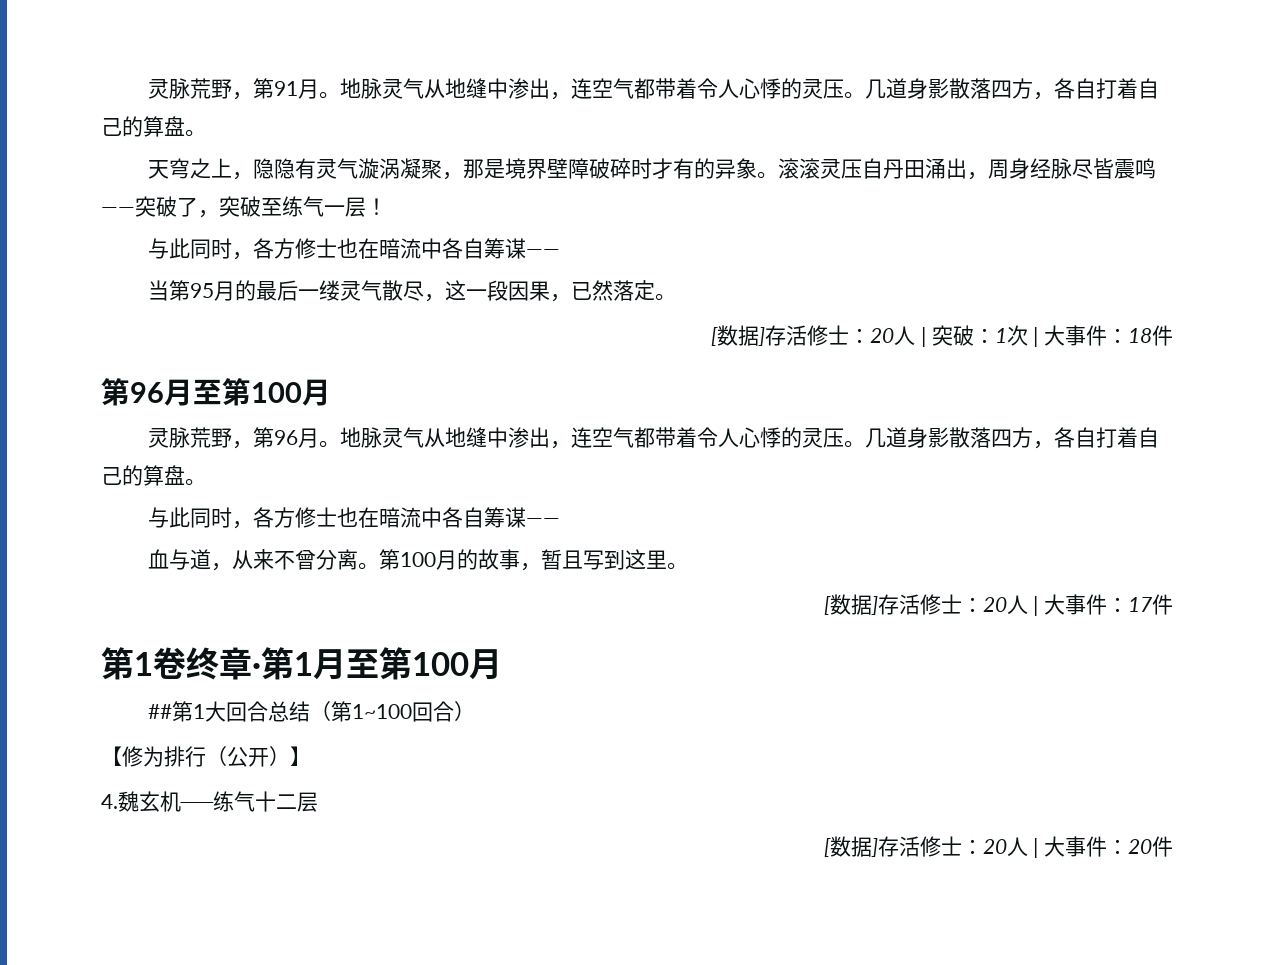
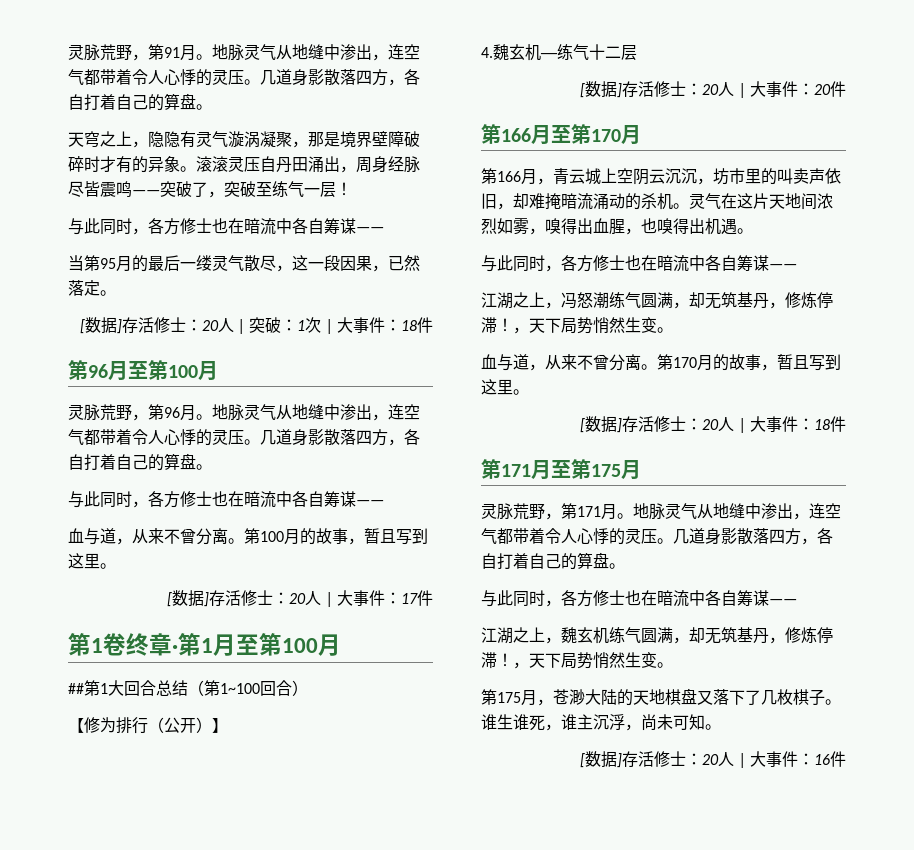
(1173, 846) none -> [481,124,641,145] [481,168,841,185] [481,193,833,210] [481,218,753,235] [481,255,797,272] [481,292,833,309] [481,317,673,334] [481,354,841,371] [481,379,529,395] [580,416,846,433] [481,459,641,480] [481,503,841,520] [481,528,833,545] [481,552,625,570] [481,590,797,607] [481,627,833,644] [481,652,673,669] [481,688,841,706] [481,714,721,731] [580,751,846,768] // 第166月至第170月 // 第166月，青云城上空阴云沉沉，坊市里的叫卖声依旧，却难掩暗流涌动的杀机。灵气在这片天地间浓烈如雾，嗅得出血腥，也嗅得出机遇。 // 与此同时，各方修士也在暗流中各自筹谋—— // 江湖之上，冯怒潮练气圆满，却无筑基丹，修炼停滞！，天下局势悄然生变。 // 血与道，从来不曾分离。第170月的故事，暂且写到这里。 // [数据]存活修士：20人 | 大事件：18件 // 第171月至第175月 // 灵脉荒野，第171月。地脉灵气从地缝中渗出，连空气都带着令人心悸的灵压。几道身影散落四方，各自打着自己的算盘。 // 与此同时，各方修士也在暗流中各自筹谋—— // 江湖之上，魏玄机练气圆满，却无筑基丹，修炼停滞！，天下局势悄然生变。 // 第175月，苍渺大陆的天地棋盘又落下了几枚棋子。谁生谁死，谁主沉浮，尚未可知。 // [数据]存活修士：20人 | 大事件：16件

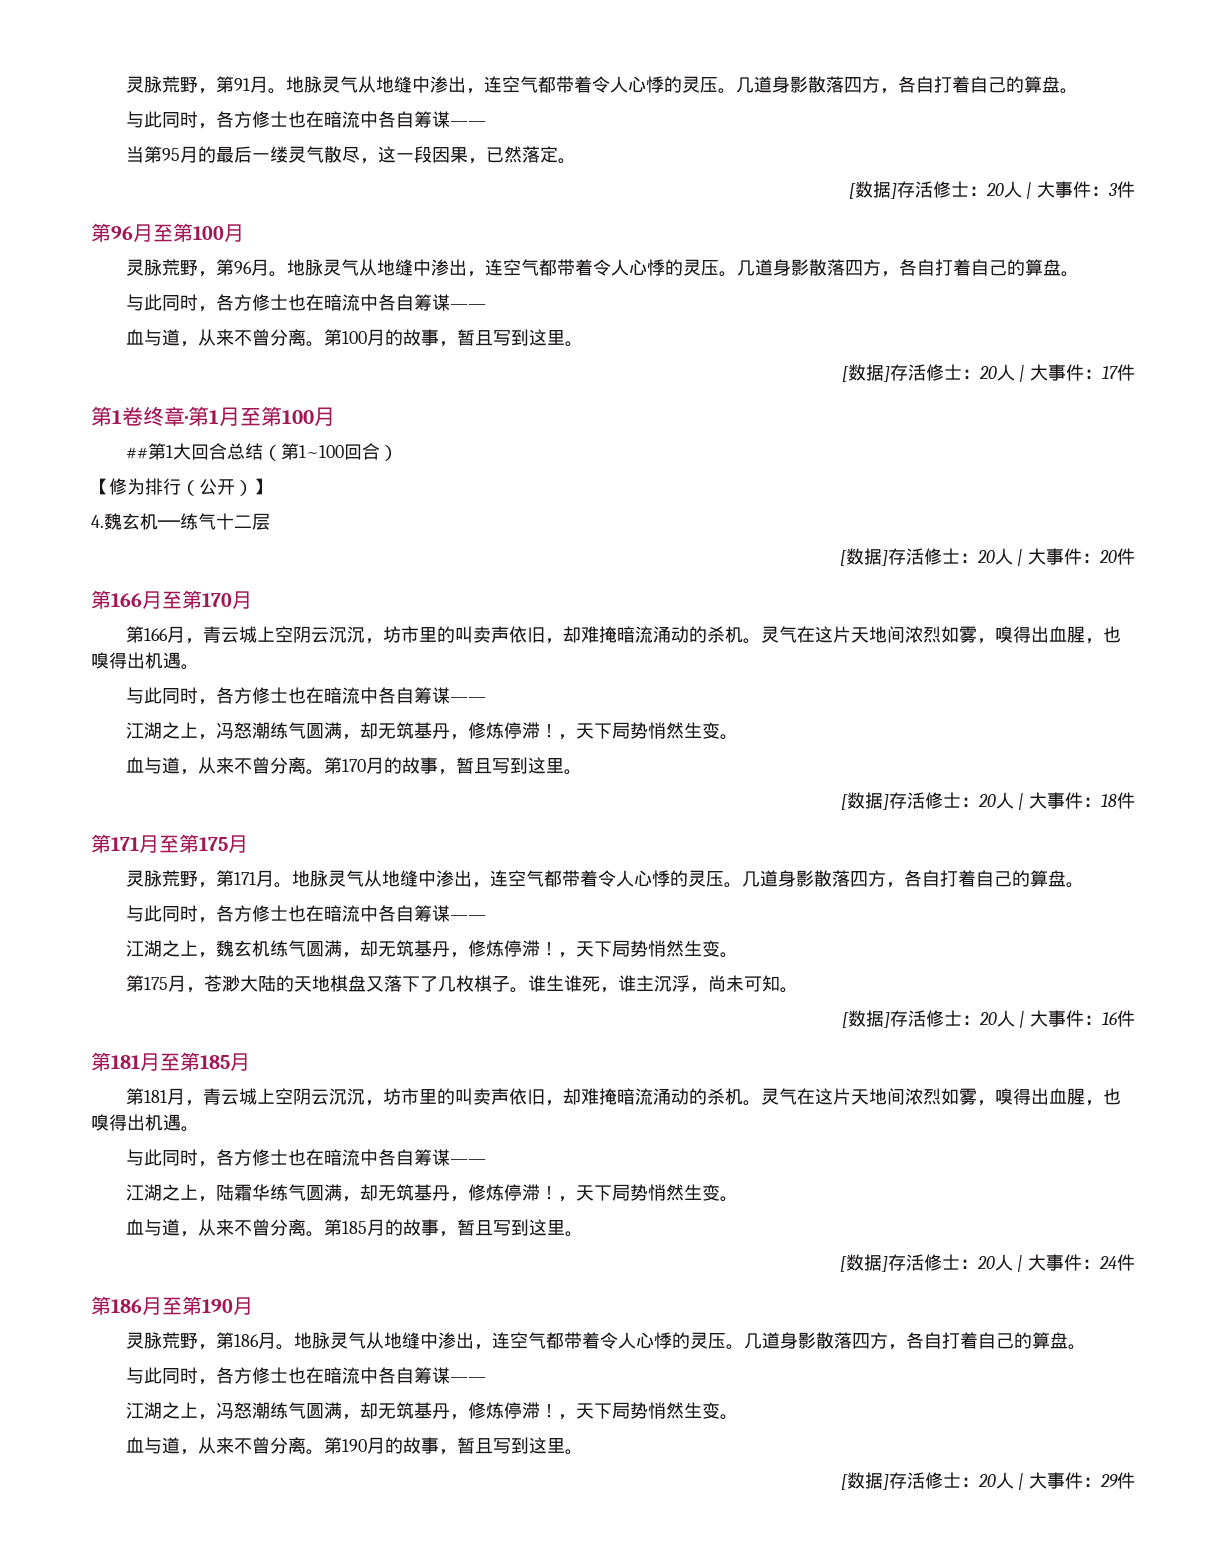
[68,131,420,148] [68,156,420,173] [68,181,352,198] // 天穹之上，隐隐有灵气漩涡凝聚，那是境界壁障破碎时才有的异象。滚滚灵压自丹田涌出，周身经脉尽皆震鸣——突破了，突破至练气一层！ -> (1078, 91) none
[249,317,417,334] 突破：1次 | 大事件：18 -> [1037,181,1118,198] 大事件：3
(846, 759) none -> [91,1052,250,1071] [125,1088,1121,1106] [91,1114,199,1132] [125,1149,486,1167] [125,1184,738,1202] [125,1219,583,1237] [839,1254,1135,1272] [91,1296,253,1315] [125,1332,1086,1350] [125,1367,486,1385] [125,1402,738,1420] [125,1437,583,1455] [840,1472,1135,1490] // 第181月至第185月 // 第181月，青云城上空阴云沉沉，坊市里的叫卖声依旧，却难掩暗流涌动的杀机。灵气在这片天地间浓烈如雾，嗅得出血腥，也嗅得出机遇。 // 与此同时，各方修士也在暗流中各自筹谋—— // 江湖之上，陆霜华练气圆满，却无筑基丹，修炼停滞！，天下局势悄然生变。 // 血与道，从来不曾分离。第185月的故事，暂且写到这里。 // [数据]存活修士：20人 | 大事件：24件 // 第186月至第190月 // 灵脉荒野，第186月。地脉灵气从地缝中渗出，连空气都带着令人心悸的灵压。几道身影散落四方，各自打着自己的算盘。 // 与此同时，各方修士也在暗流中各自筹谋—— // 江湖之上，冯怒潮练气圆满，却无筑基丹，修炼停滞！，天下局势悄然生变。 // 血与道，从来不曾分离。第190月的故事，暂且写到这里。 // [数据]存活修士：20人 | 大事件：29件

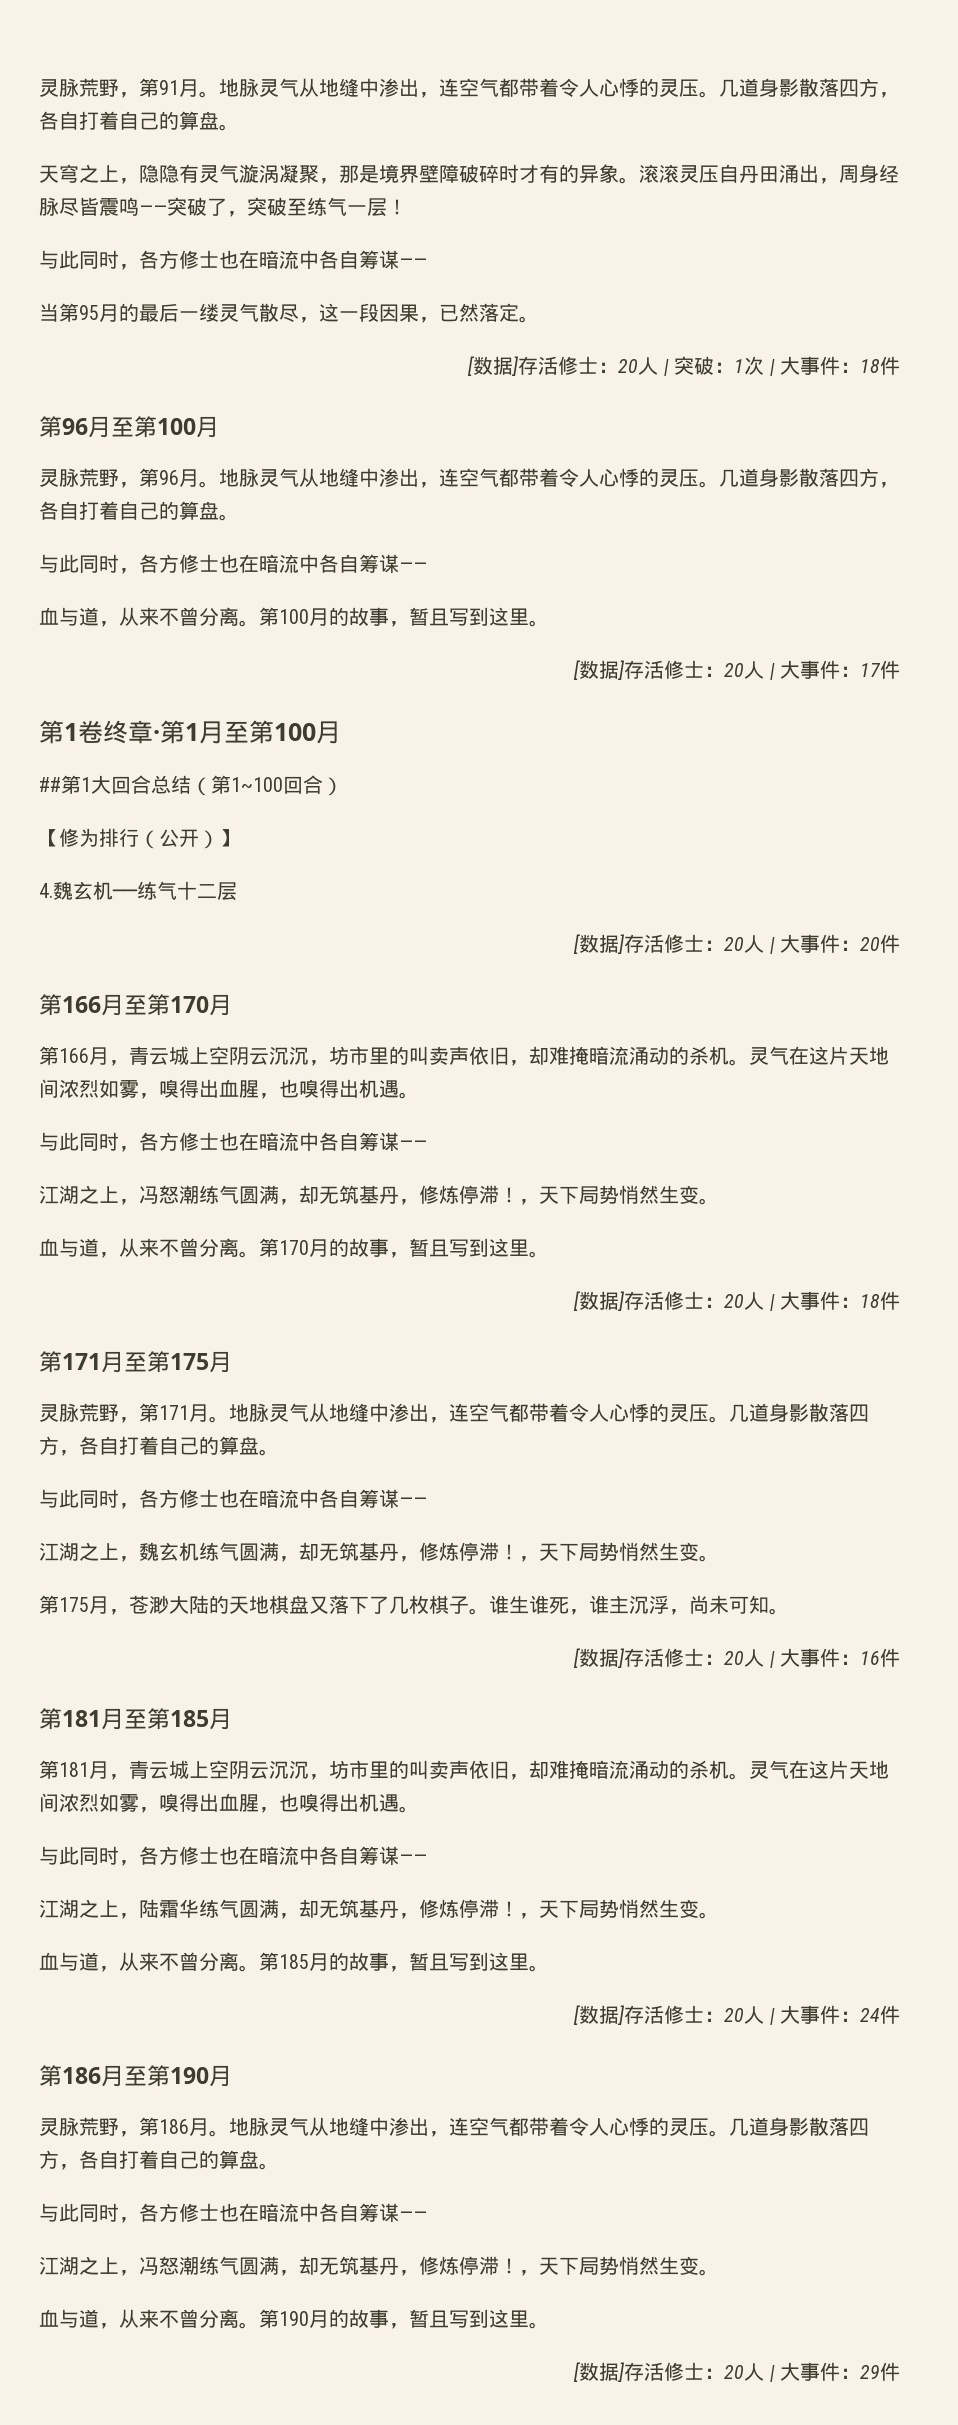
(1078, 91) none -> [39,164,899,184] [39,197,407,217] // 天穹之上，隐隐有灵气漩涡凝聚，那是境界壁障破碎时才有的异象。滚滚灵压自丹田涌出，周身经脉尽皆震鸣——突破了，突破至练气一层！
[1037,181,1118,198] 大事件：3 -> [674,356,880,376] 突破：1次 | 大事件：18

